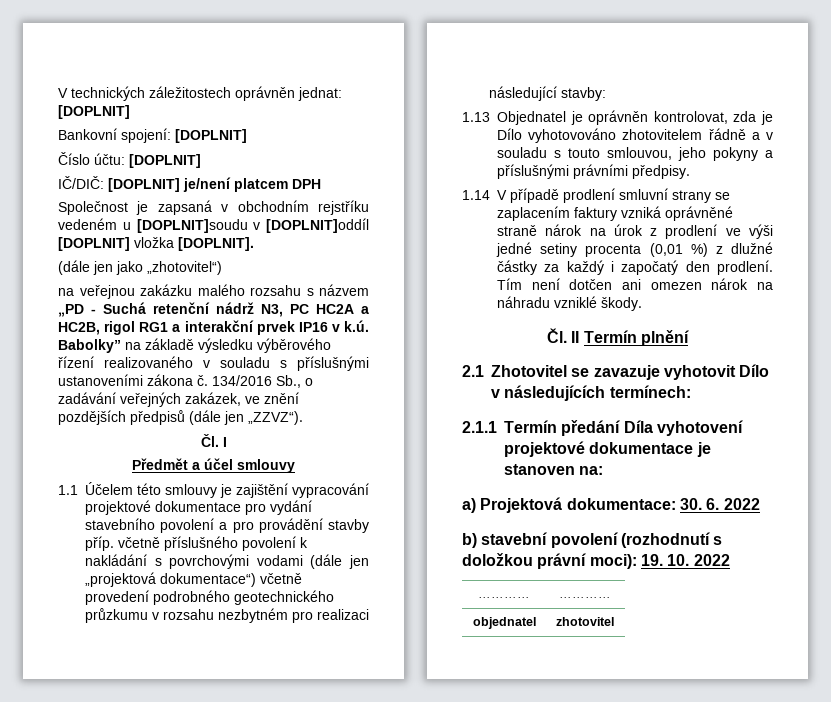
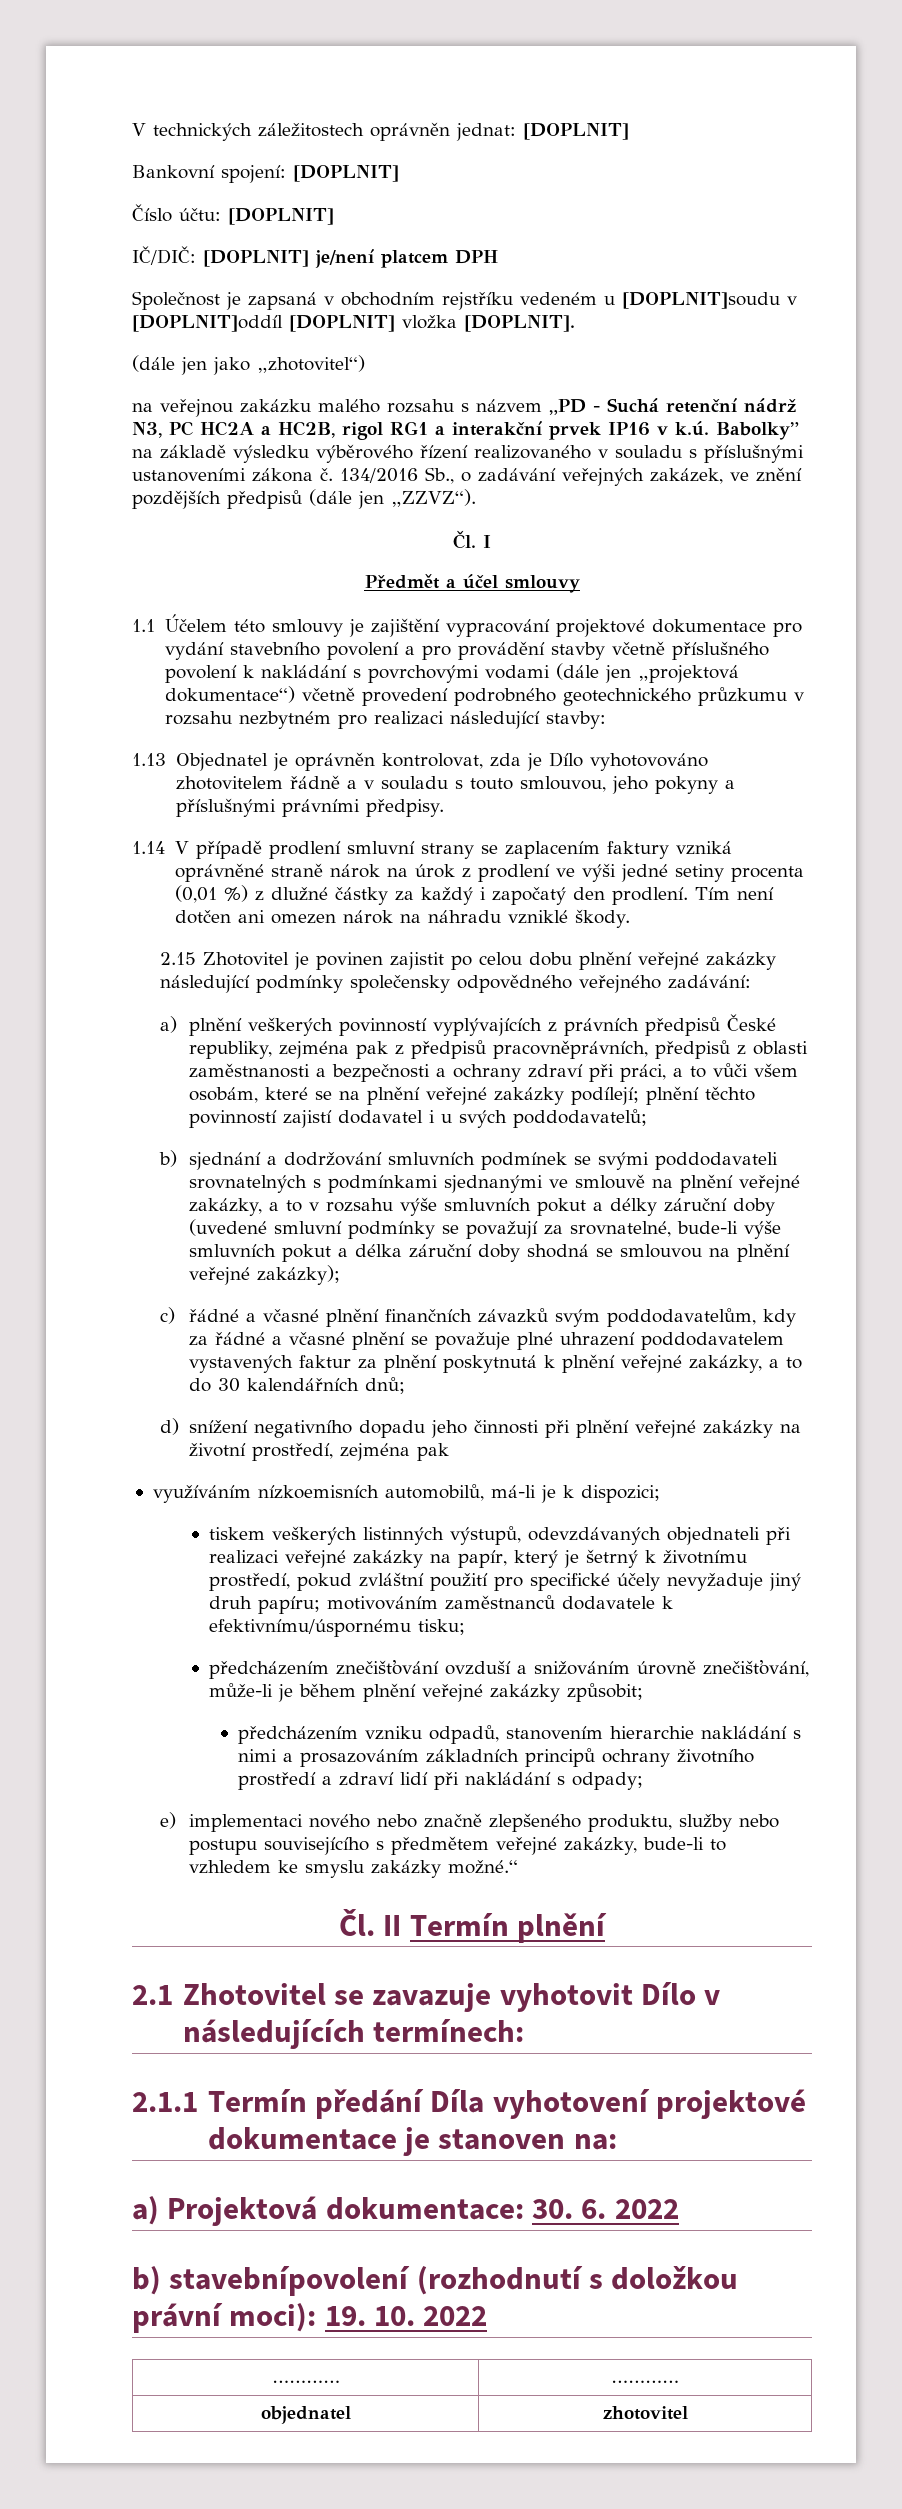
[85,536,114,551] příp. -> (605, 651) none
(642, 304) none -> [160,951,777,970] [160,974,752,993] [160,1014,776,1036] [188,1040,809,1059] [188,1063,798,1082] [188,1086,755,1105] [188,1109,647,1128] [159,1150,778,1170] [188,1174,800,1193] [188,1197,776,1216] [188,1219,781,1239] [188,1243,790,1262] [188,1265,340,1285] [160,1307,796,1327] [188,1331,784,1350] [188,1354,803,1373] [188,1377,405,1394] [160,1418,801,1438] [188,1443,449,1461] [152,1484,660,1503] [209,1526,792,1545] [209,1549,748,1568] [209,1572,802,1591] [209,1595,674,1614] [209,1619,466,1637] [209,1660,810,1679] [209,1683,644,1702] [237,1725,801,1744] [237,1748,754,1767] [237,1772,643,1790] [160,1812,779,1832] [188,1836,727,1855] [188,1860,518,1878] // 2.15 Zhotovitel je povinen zajistit po celou dobu plnění veřejné zakázky následující podmínky společensky odpovědného veřejného zadávání: // a) plnění veškerých povinností vyplývajících z právních předpisů České republiky, zejména pak z předpisů pracovněprávních, předpisů z oblasti zaměstnanosti a bezpečnosti a ochrany zdraví při práci, a to vůči všem osobám, které se na plnění veřejné zakázky podílejí; plnění těchto povinností zajistí dodavatel i u svých poddodavatelů; // b) sjednání a dodržování smluvních podmínek se svými poddodavateli srovnatelných s podmínkami sjednanými ve smlouvě na plnění veřejné zakázky, a to v rozsahu výše smluvních pokut a délky záruční doby (uvedené smluvní podmínky se považují za srovnatelné, bude-li výše smluvních pokut a délka záruční doby shodná se smlouvou na plnění veřejné zakázky); // c) řádné a včasné plnění finančních závazků svým poddodavatelům, kdy za řádné a včasné plnění se považuje plné uhrazení poddodavatelem vystavených faktur za plnění poskytnutá k plnění veřejné zakázky, a to do 30 kalendářních dnů; // d) snížení negativního dopadu jeho činnosti při plnění veřejné zakázky na životní prostředí, zejména pak // využíváním nízkoemisních automobilů, má-li je k dispozici; // tiskem veškerých listinných výstupů, odevzdávaných objednateli při realizaci veřejné zakázky na papír, který je šetrný k životnímu prostředí, pokud zvláštní použití pro specifické účely nevyžaduje jiný druh papíru; motivováním zaměstnanců dodavatele k efektivnímu/úspornému tisku; // předcházením znečišťování ovzduší a snižováním úrovně znečišťování, může-li je během plnění veřejné zakázky způsobit; // předcházením vzniku odpadů, stanovením hierarchie nakládání s nimi a prosazováním základních principů ochrany životního prostředí a zdraví lidí při nakládání s odpady; // e) implementaci nového nebo značně zlepšeného produktu, služby nebo postupu souvisejícího s předmětem veřejné zakázky, bude-li to vzhledem ke smyslu zakázky možné.“
[481,532,618,548] stavební povolení -> [169,2266,411,2296] stavebnípovolení

